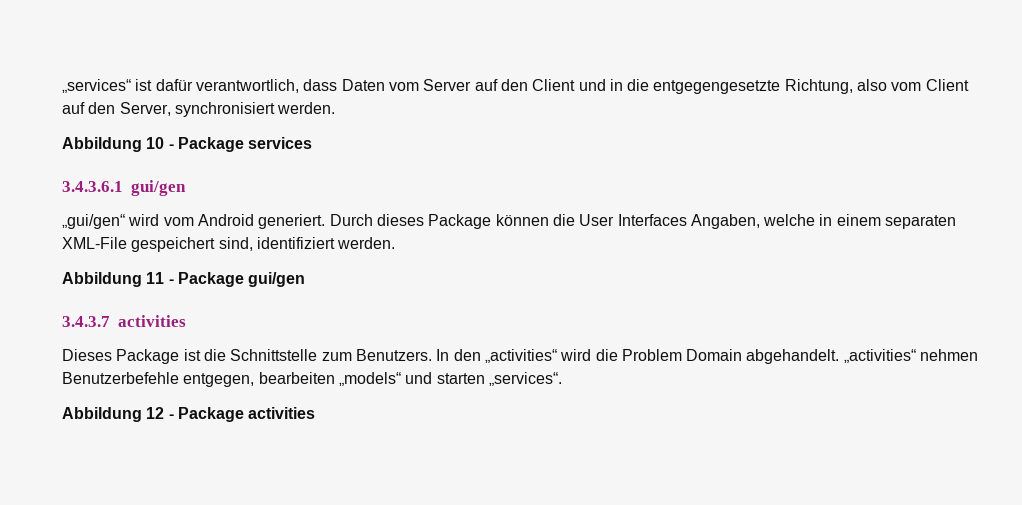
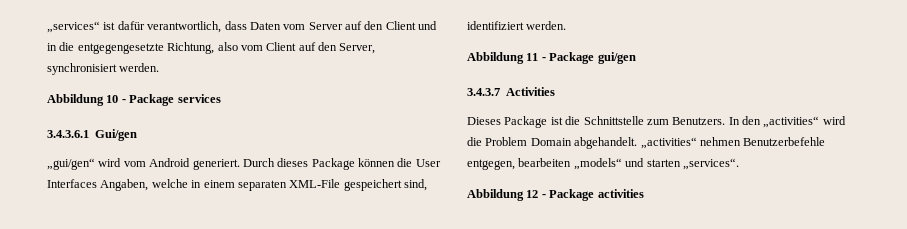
[131,180,186,196] gui/gen -> [95,129,138,141] Gui/gen
[118,315,186,327] activities -> [506,87,556,96] Activities

